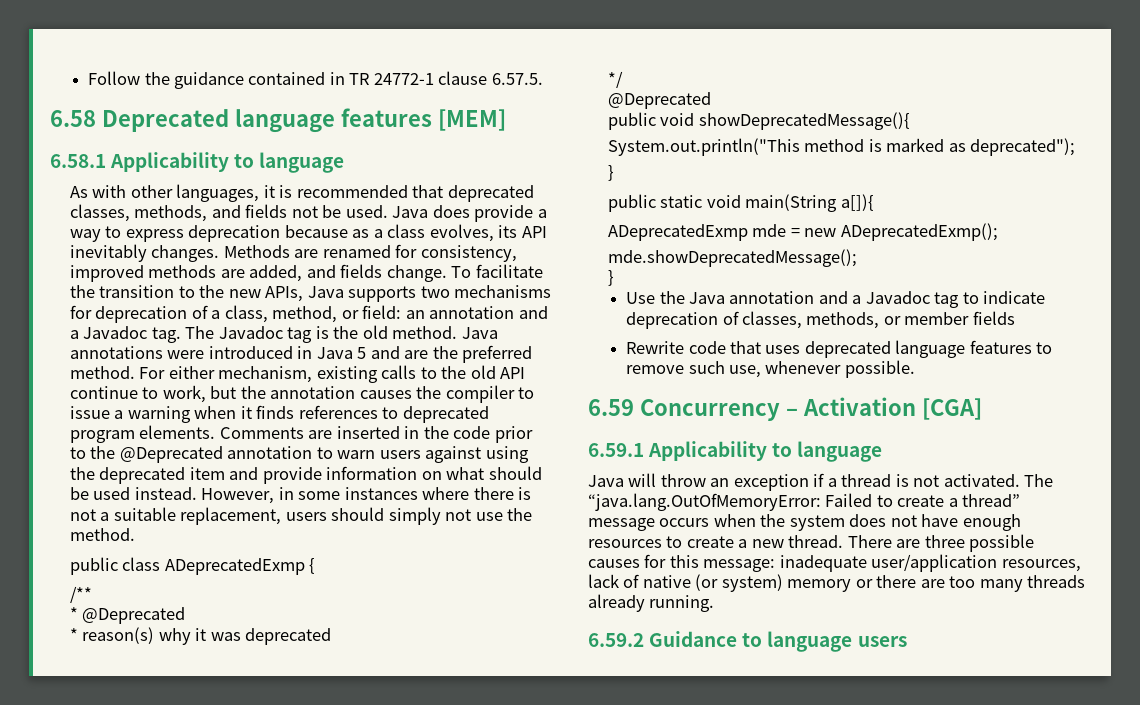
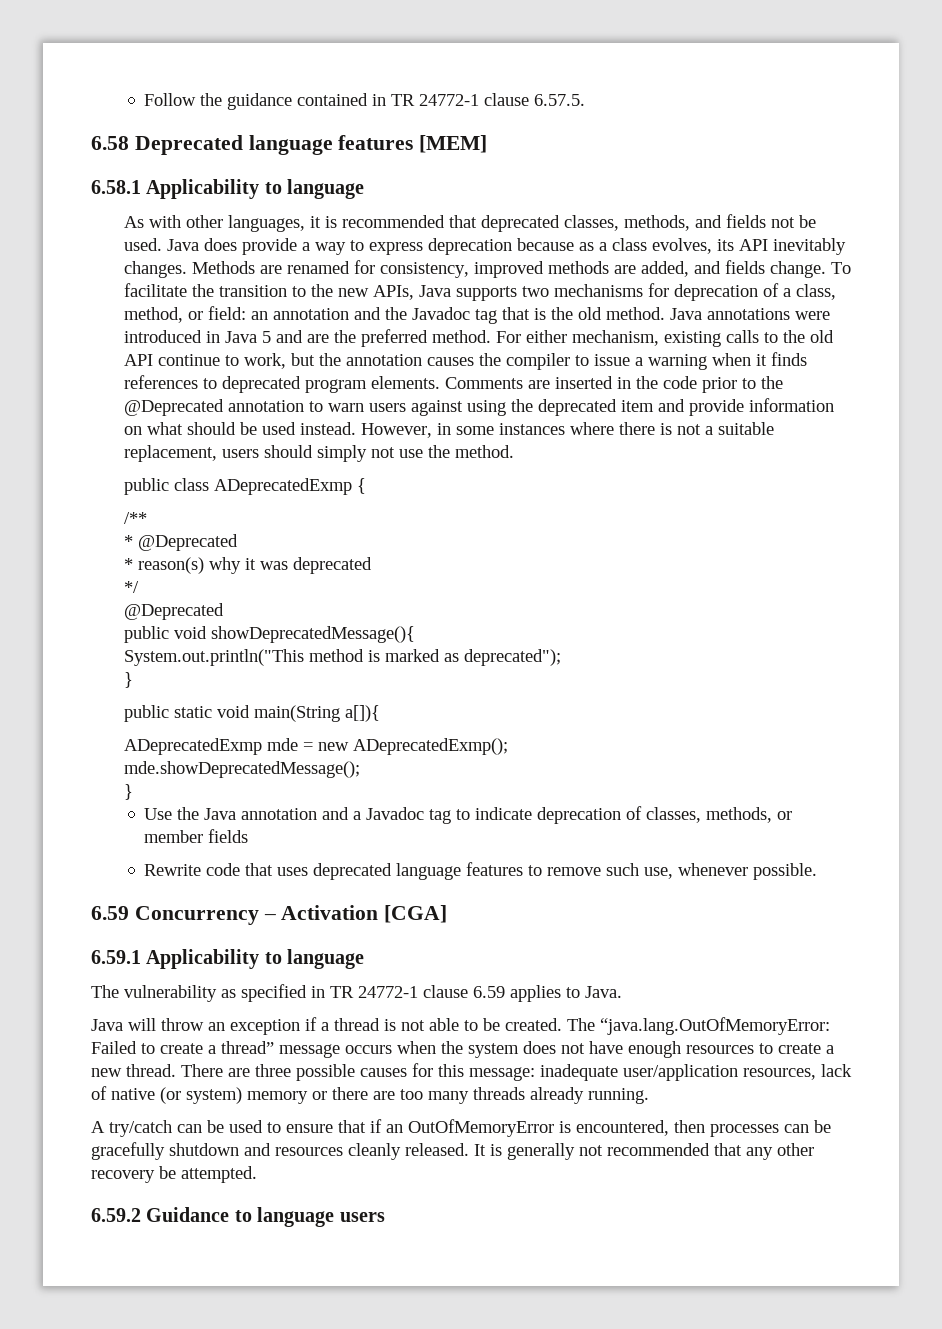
[69,326,313,343] a Javadoc tag. The Javadoc tag -> [384,307,530,324] the Javadoc tag that
(883, 451) none -> [91,984,622,1002] // The vulnerability as specified in TR 24772-1 clause 6.59 applies to Java.
[943,474,1020,487] activated. -> [429,1018,562,1031] able to be created.
(715, 603) none -> [91,1119,831,1137] [91,1142,814,1160] [91,1166,257,1183] // A try/catch can be used to ensure that if an OutOfMemoryError is encountered, then processes can be gracefully shutdown and resources cleanly released. It is generally not recommended that any other recovery be attempted.

